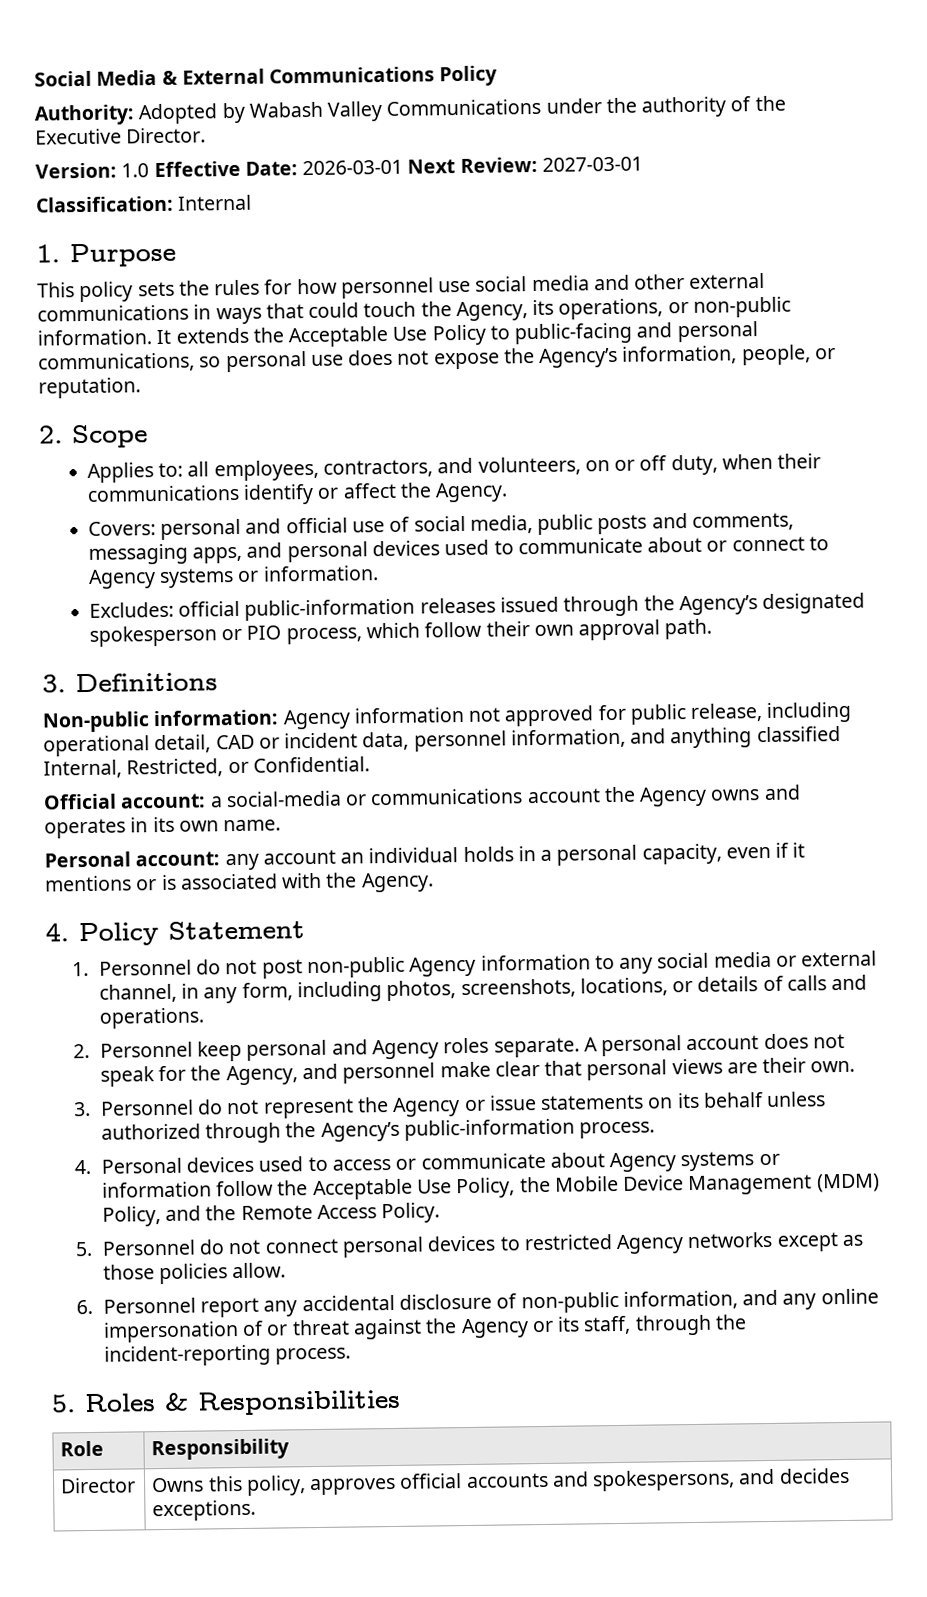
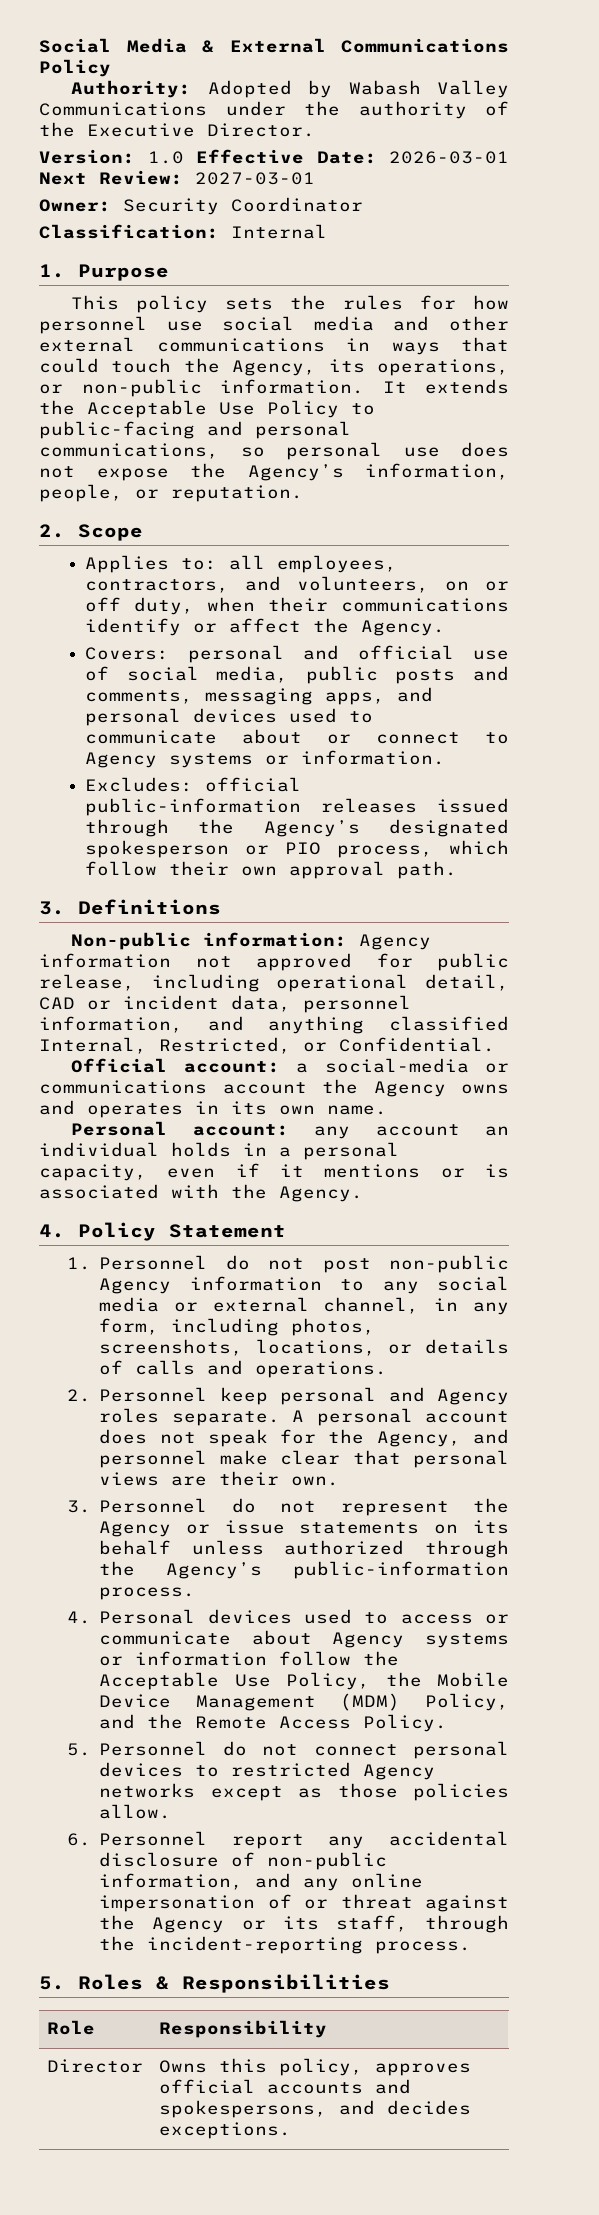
(643, 164) none -> [39,197,363,215] // Owner: Security Coordinator

